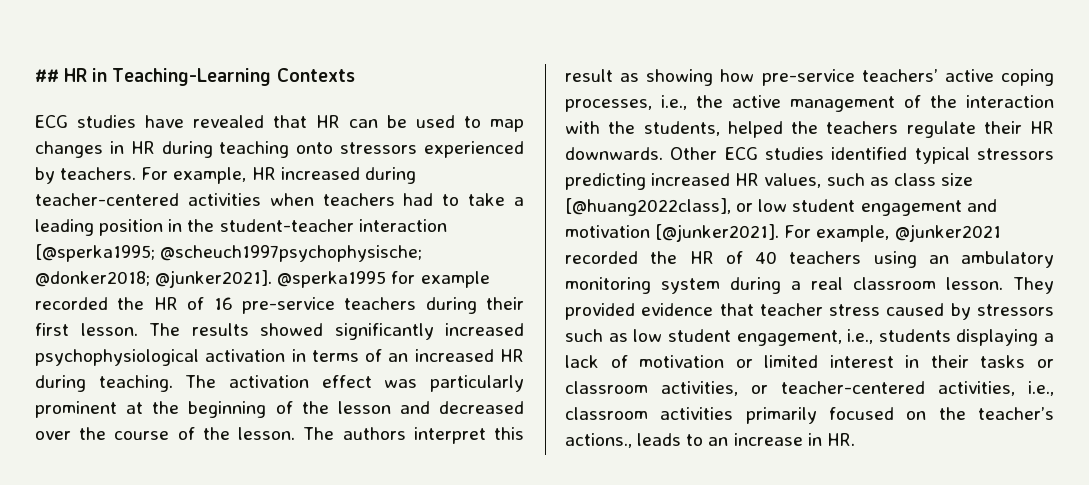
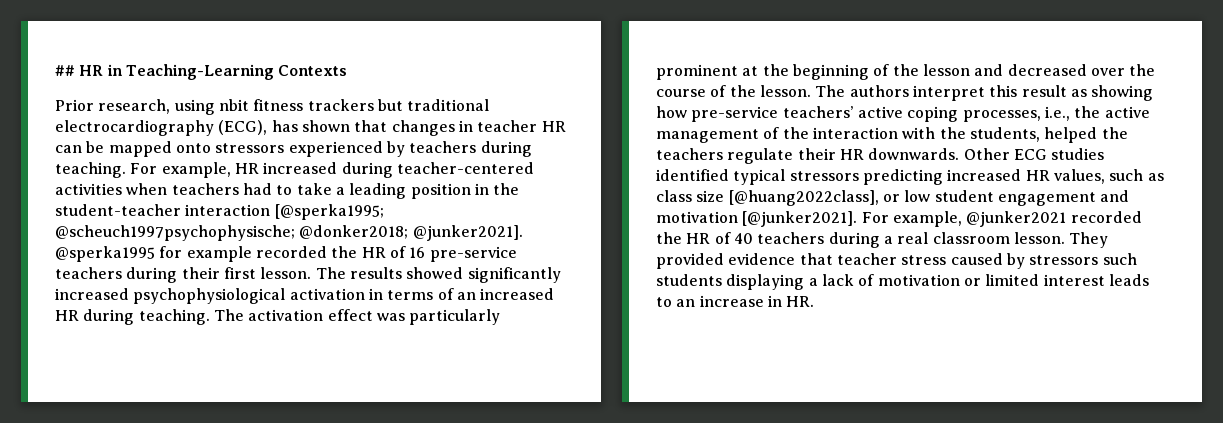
[35,115,524,132] [35,141,290,158] ECG studies have revealed that HR can be used to map changes in HR during teaching -> [55,99,490,115] [55,120,566,136] [55,141,172,157] Prior research, using nbit fitness trackers but traditional electrocardiography (ECG), has shown that changes in teacher HR can be mapped
[60,167,137,180] teachers. -> [409,141,532,157] [55,162,126,178] teachers during teaching.
[873,251,1054,268] [565,277,720,294] using an ambulatory monitoring system -> (825, 238) none
[608,329,874,346] as low student engagement, i.e., -> (1137, 259) none
[905,355,1054,368] [565,381,1054,396] [565,407,1054,424] [565,433,632,448] in their tasks or classroom activities, or teacher-centered activities, i.e., classroom activities primarily focused on the teacher’s actions., -> (1105, 280) none

